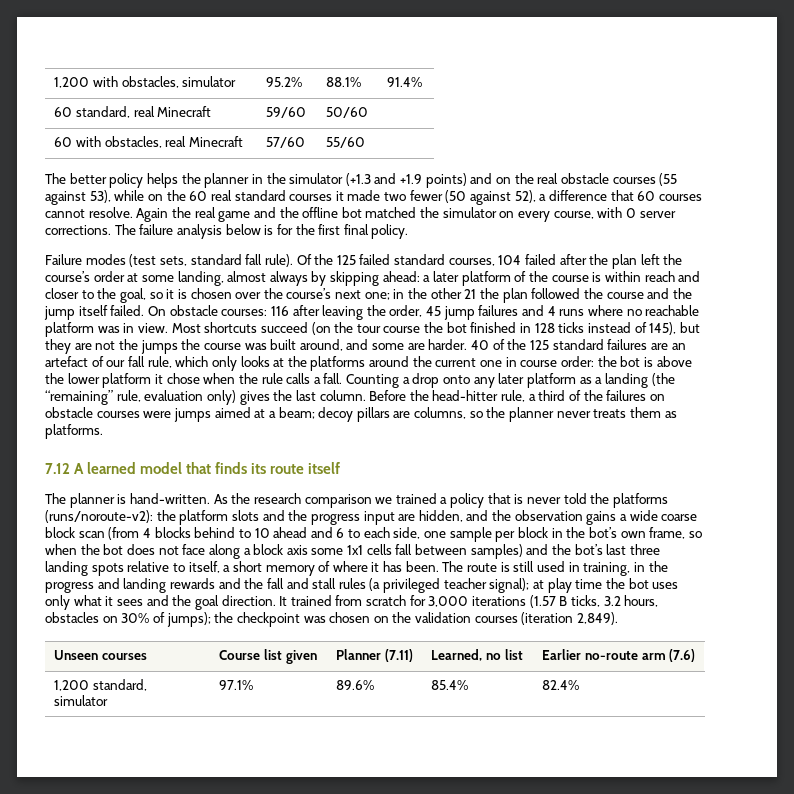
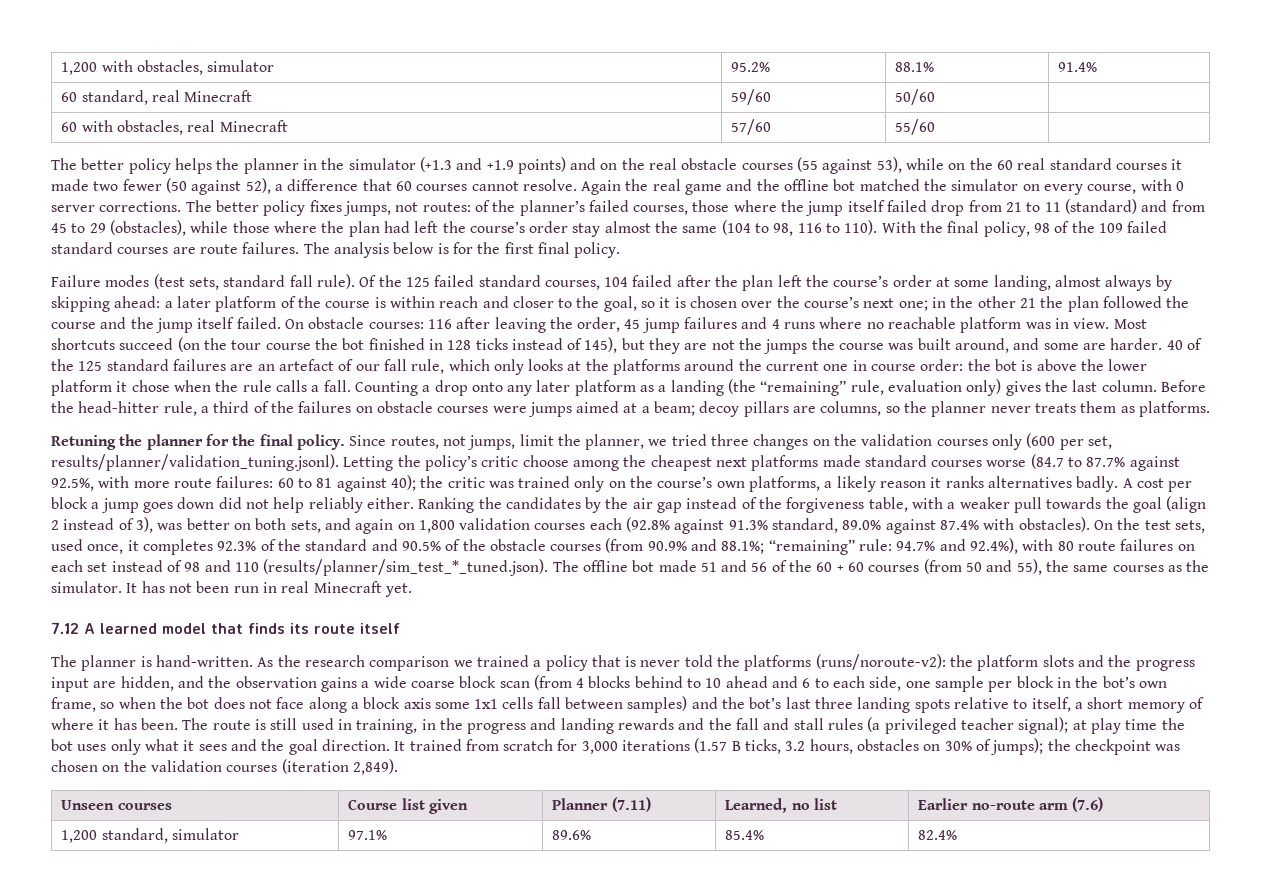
[139,224,174,235] failure -> [215,199,1205,216] [51,220,1168,237] [51,242,330,254] better policy fixes jumps, not routes: of the planner’s failed courses, those where the jump itself failed drop from 21 to 11 (standard) and from 45 to 29 (obstacles), while those where the plan had left the course’s order stay almost the same (104 to 98, 116 to 110). With the final policy, 98 of the 109 failed standard courses are route failures. The
(103, 431) none -> [51,433,1113,450] [51,454,1180,471] [51,475,1193,492] [51,496,1207,513] [51,517,1205,534] [51,538,1195,555] [51,559,1210,576] [51,581,412,597] // Retuning the planner for the final policy. Since routes, not jumps, limit the planner, we tried three changes on the validation courses only (600 per set, results/planner/validation_tuning.jsonl). Letting the policy’s critic choose among the cheapest next platforms made standard courses worse (84.7 to 87.7% against 92.5%, with more route failures: 60 to 81 against 40); the critic was trained only on the course’s own platforms, a likely reason it ranks alternatives badly. A cost per block a jump goes down did not help reliably either. Ranking the candidates by the air gap instead of the forgiveness table, with a weaker pull towards the goal (align 2 instead of 3), was better on both sets, and again on 1,800 validation courses each (92.8% against 91.3% standard, 89.0% against 87.4% with obstacles). On the test sets, used once, it completes 92.3% of the standard and 90.5% of the obstacle courses (from 90.9% and 88.1%; “remaining” rule: 94.7% and 92.4%), with 80 route failures on each set instead of 98 and 110 (results/planner/sim_test_*_tuned.json). The offline bot made 51 and 56 of the 60 + 60 courses (from 50 and 55), the same courses as the simulator. It has not been run in real Minecraft yet.

